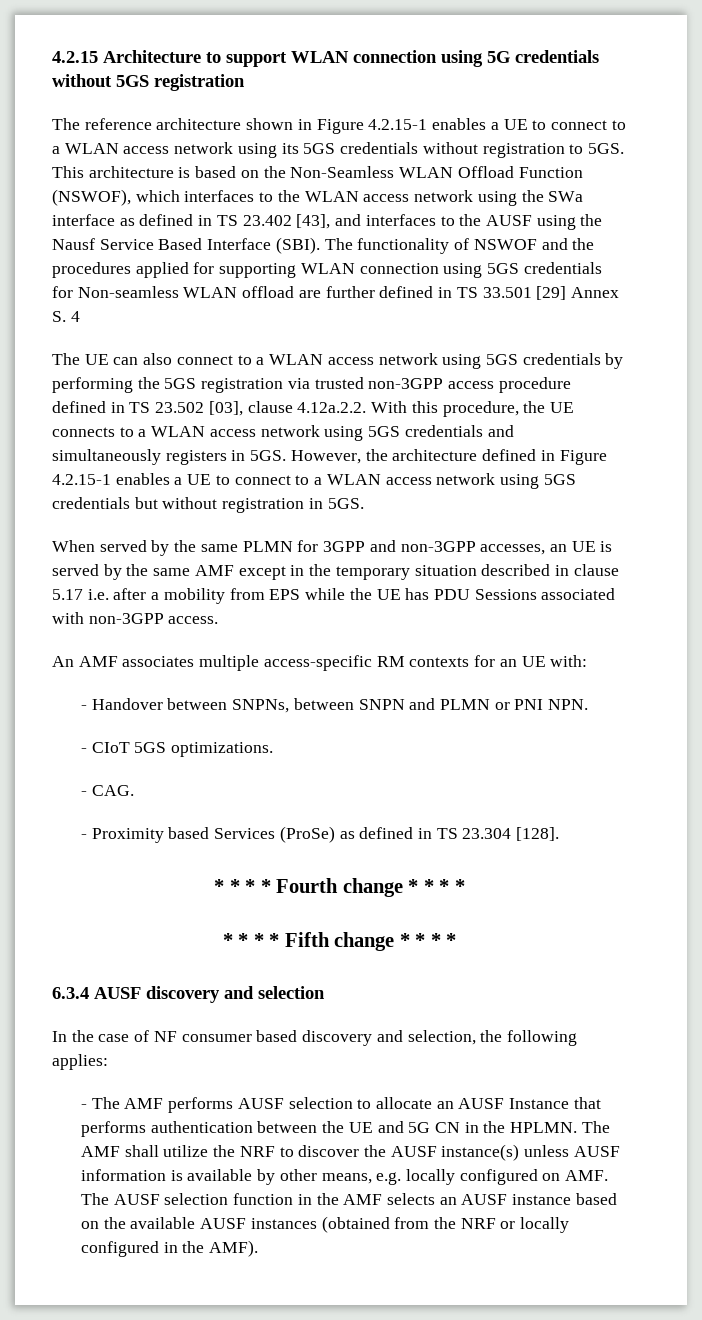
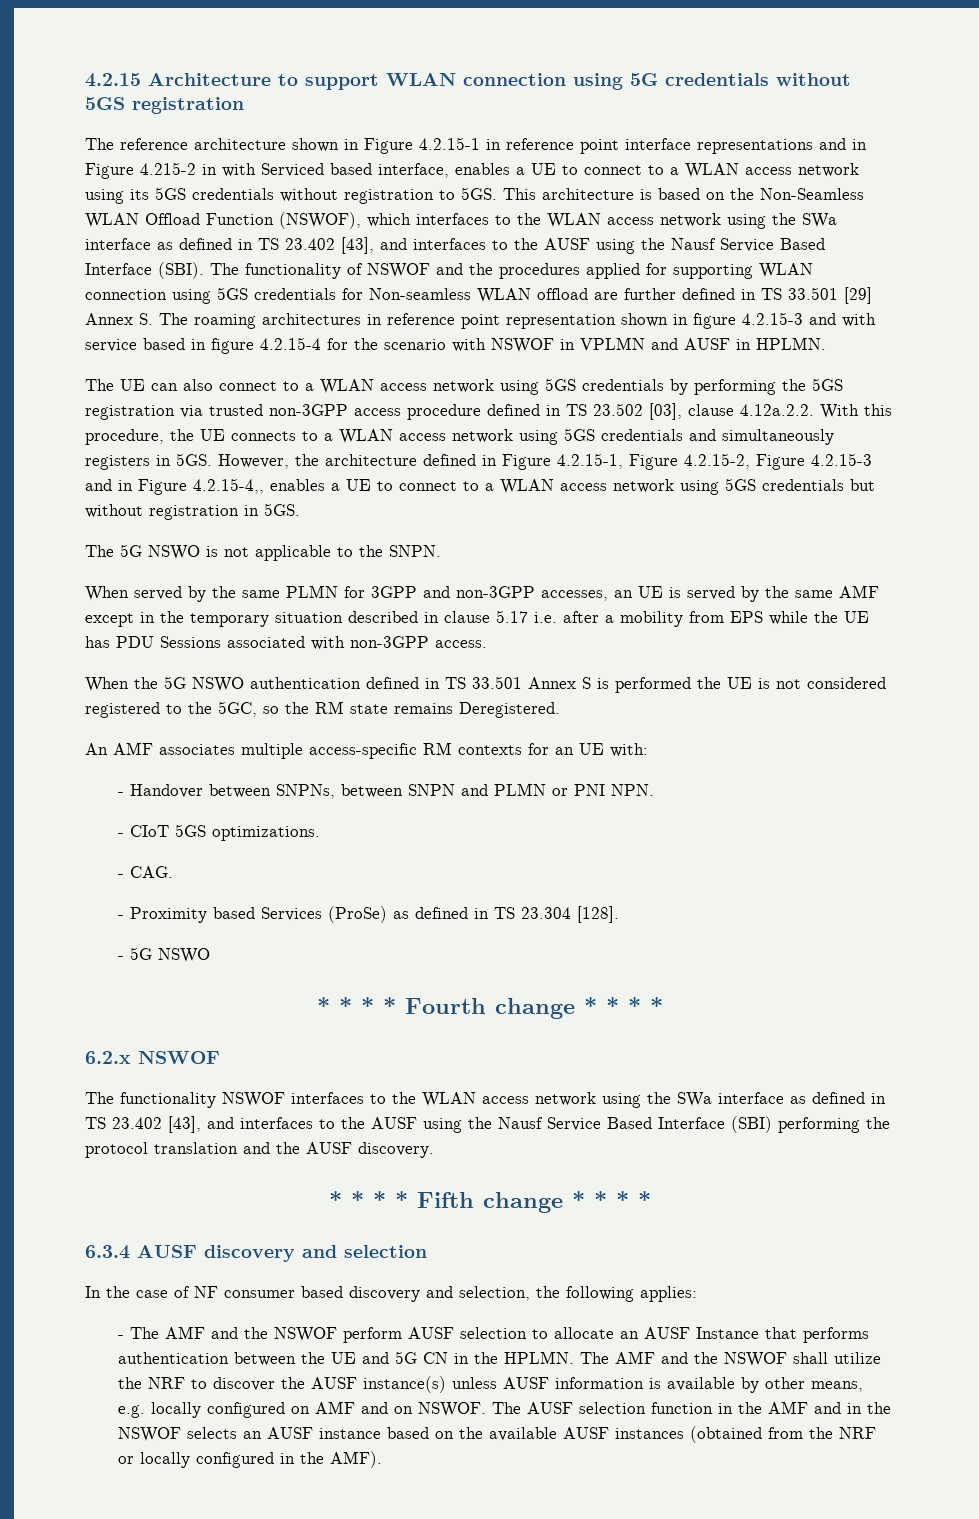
(428, 124) none -> [486,138,867,154] [85,162,449,179] in reference point interface representations and in Figure 4.215-2 in with Serviced based interface,
[70,311,80,322] 4 -> [159,312,876,329] [85,337,826,354] The roaming architectures in reference point representation shown in figure 4.2.15-3 and with service based in figure 4.2.15-4 for the scenario with NSWOF in VPLMN and AUSF in HPLMN.
[52,474,111,485] 4.2.15-1 -> [557,453,872,470] [85,478,264,495] 4.2.15-1, Figure 4.2.15-2, Figure 4.2.15-3 and in Figure 4.2.15-4,,
(364, 503) none -> [85,544,441,561] // The 5G NSWO is not applicable to the SNPN.
(219, 620) none -> [85,676,886,693] [85,701,560,718] // When the 5G NSWO authentication defined in TS 33.501 Annex S is performed the UE is not considered registered to the 5GC, so the RM state remains Deregistered.
(560, 834) none -> [117,947,210,963] // - 5G NSWO
(465, 886) none -> [85,1051,220,1064] [85,1092,886,1108] [85,1116,890,1133] [85,1142,434,1158] // 6.2.x NSWOF // The functionality NSWOF interfaces to the WLAN access network using the SWa interface as defined in TS 23.402 [43], and interfaces to the AUSF using the Nausf Service Based Interface (SBI) performing the protocol translation and the AUSF discovery.
[168,1097,234,1113] performs -> [210,1327,402,1343] and the NSWOF perform
(120, 1151) none -> [660,1352,787,1367] and the NSWOF
[565,1170,609,1181] AMF. -> [314,1401,486,1417] AMF and on NSWOF.
(383, 1199) none -> [813,1402,891,1414] [117,1427,181,1442] and in the NSWOF

